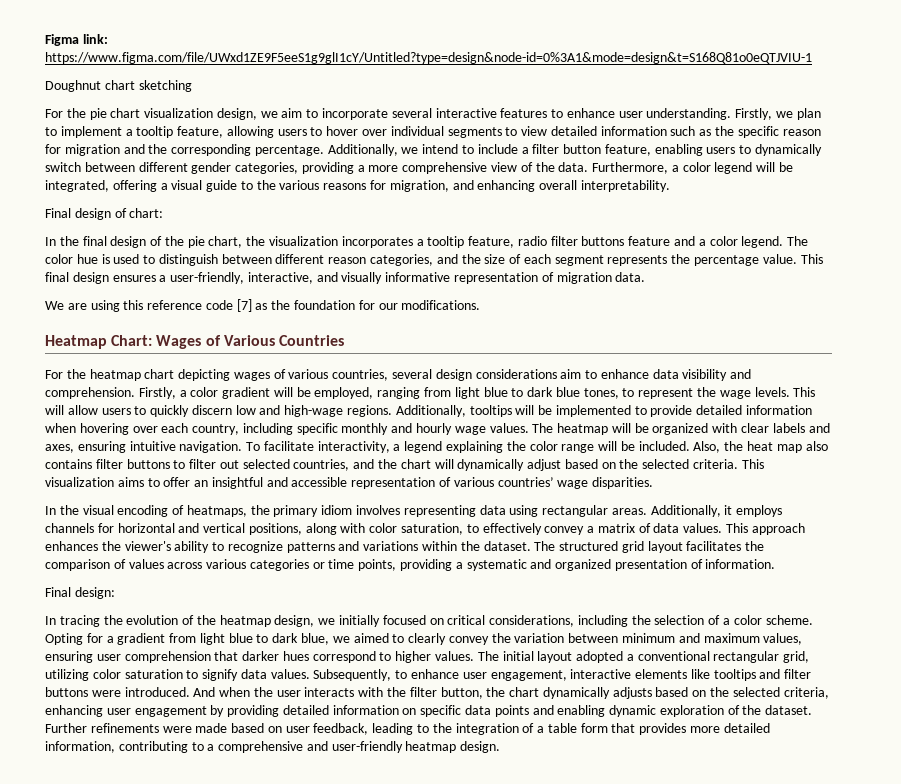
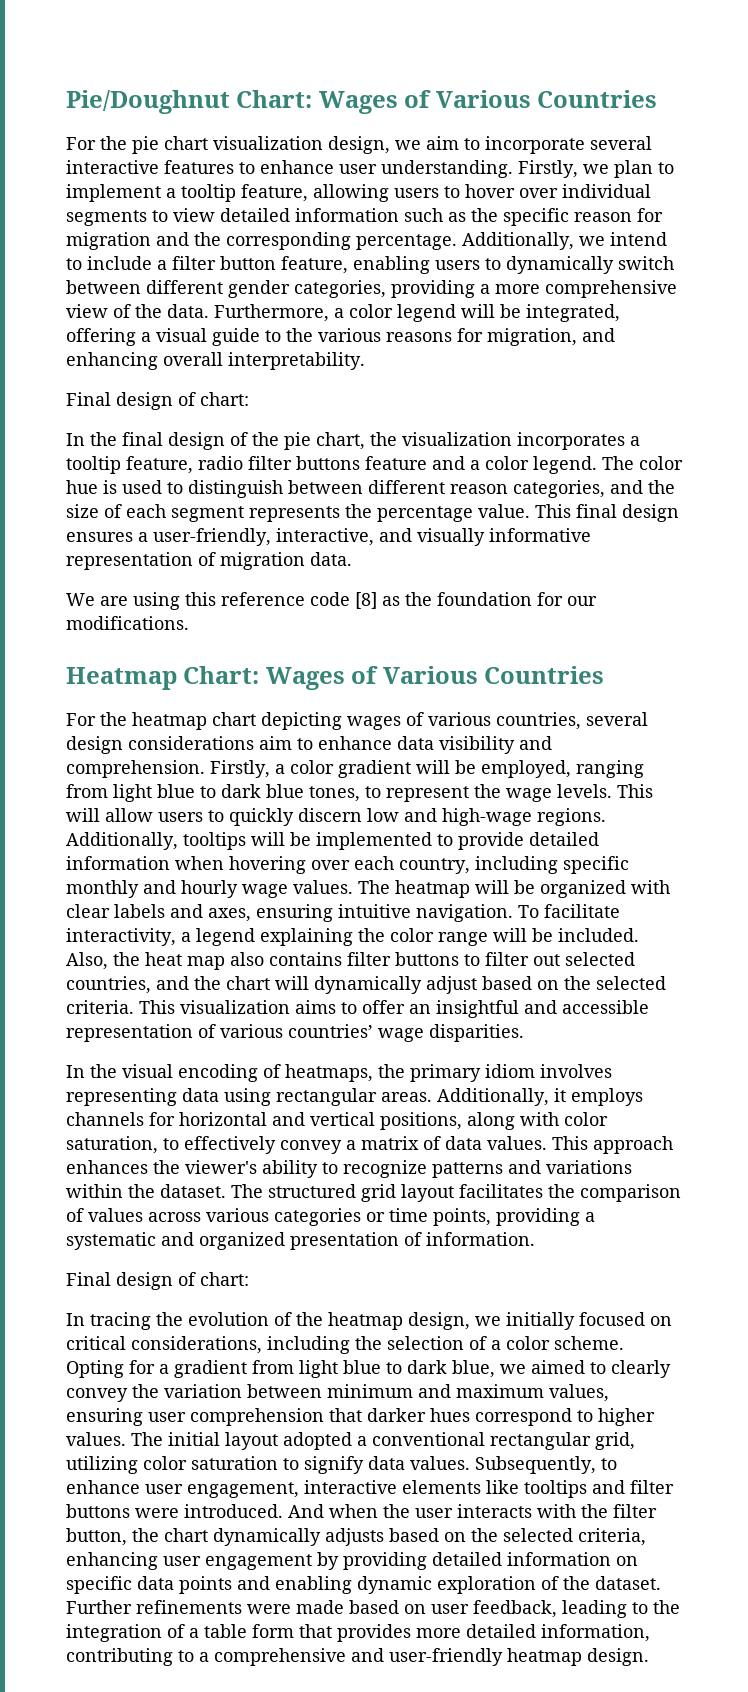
[45,34,108,46] [45,52,812,64] [45,80,192,92] Figma link: https://www.figma.com/file/UWxd1ZE9F5eeS1g9glI1cY/Untitled?type=design&node-id=0%3A1&mode=design&t=S168Q81o0eQTJVIU-1 // Doughnut chart sketching -> [66,90,658,114] Pie/Doughnut Chart: Wages of Various Countries
[236,299,252,312] [7] -> [355,592,377,609] [8]
[74,587,115,599] design: -> [116,1272,249,1290] design of chart:

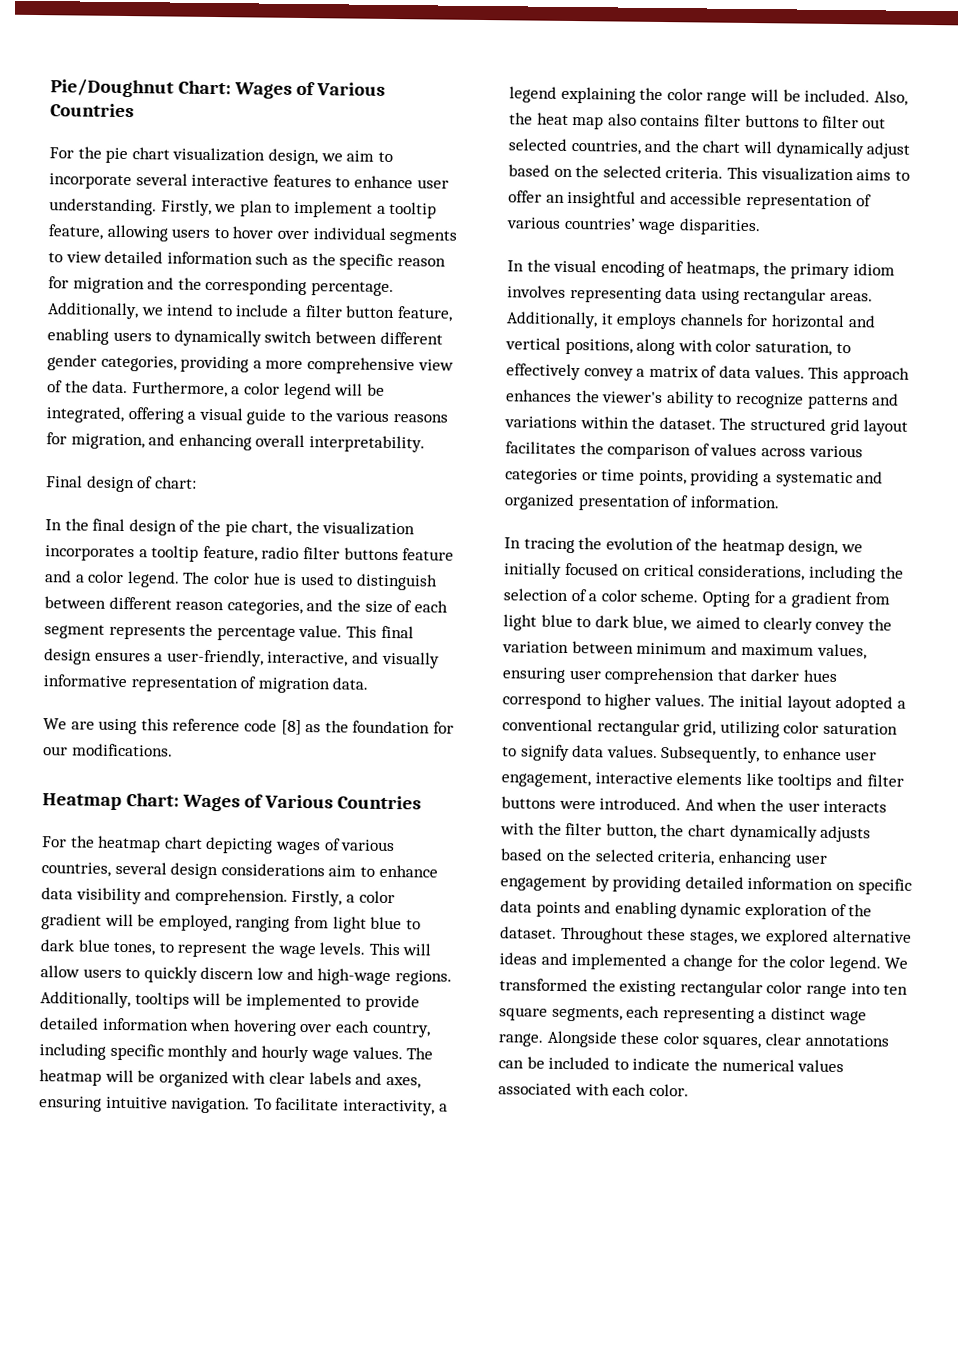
[66,1272,249,1290] // Final design of chart: -> (779, 502) none
[66,1600,680,1618] [66,1624,650,1642] [66,1648,649,1666] Further refinements were made based on user feedback, leading to the integration of a table form that provides more detailed information, contributing to a comprehensive and user-friendly heatmap design. -> [559,926,912,946] [499,952,909,973] [499,978,909,999] [499,1005,867,1025] [498,1030,889,1050] [498,1056,845,1073] [498,1082,689,1097] Throughout these stages, we explored alternative ideas and implemented a change for the color legend. We transformed the existing rectangular color range into ten square segments, each representing a distinct wage range. Alongside these color squares, clear annotations can be included to indicate the numerical values associated with each color.

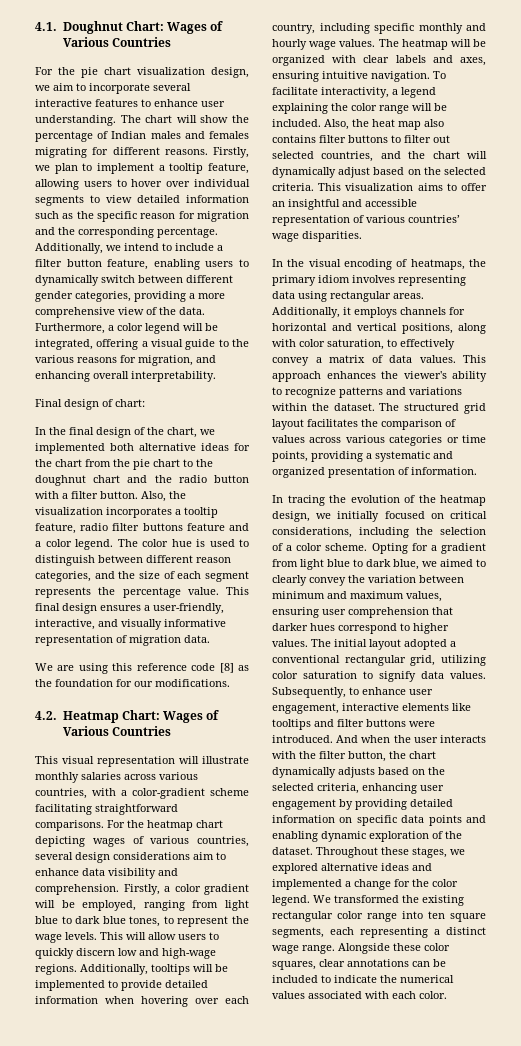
[50,78,174,98] Pie/Doughnut -> [35,21,123,34] 4.1. Doughnut
(157, 207) none -> [120,115,249,123] [35,131,249,142] [35,147,208,158] The chart will show the percentage of Indian males and females migrating for different reasons.
[224,520,293,537] pie chart, -> [167,427,215,438] [35,443,250,454] [35,459,213,470] [35,475,249,486] [35,491,166,502] chart, we implemented both alternative ideas for the chart from the pie chart to the doughnut chart and the radio button with a filter button. Also,
(173, 750) none -> [35,711,57,720] 4.2.
(421, 802) none -> [35,756,249,767] [35,772,198,783] [35,788,249,799] [35,804,178,815] [35,820,104,831] This visual representation will illustrate monthly salaries across various countries, with a color-gradient scheme facilitating straightforward comparisons.

